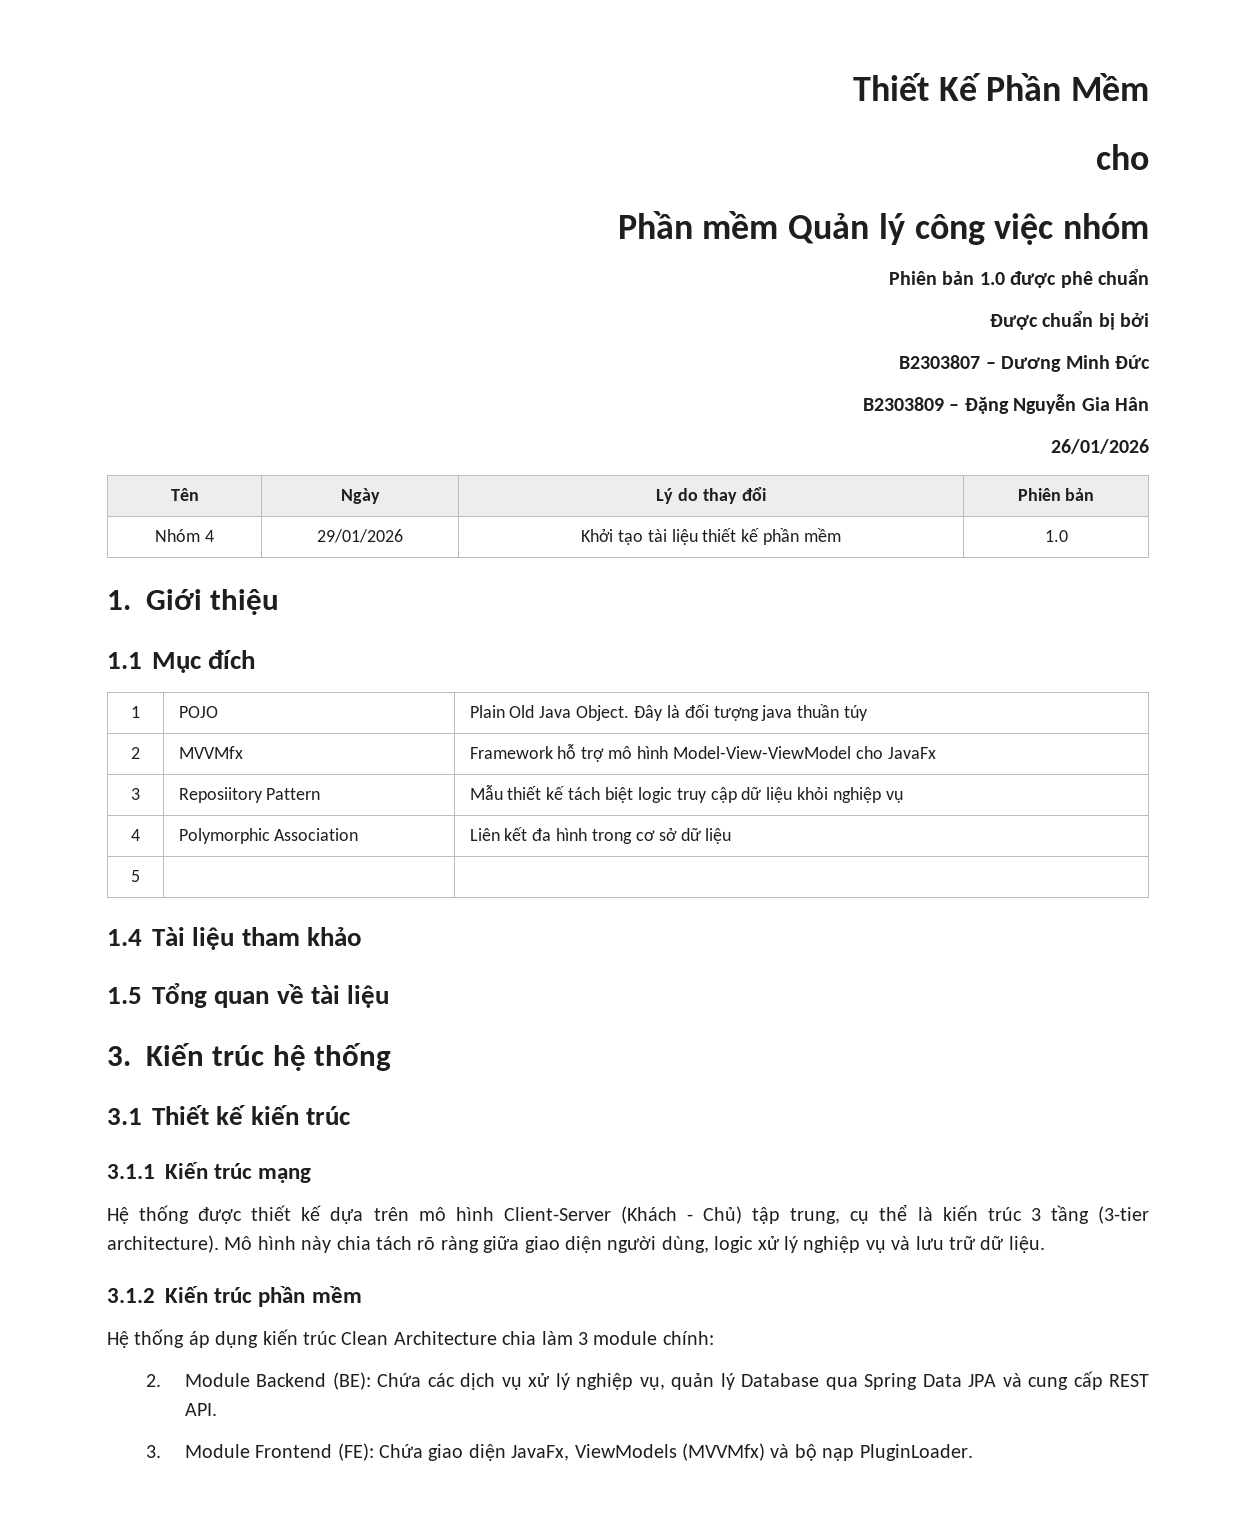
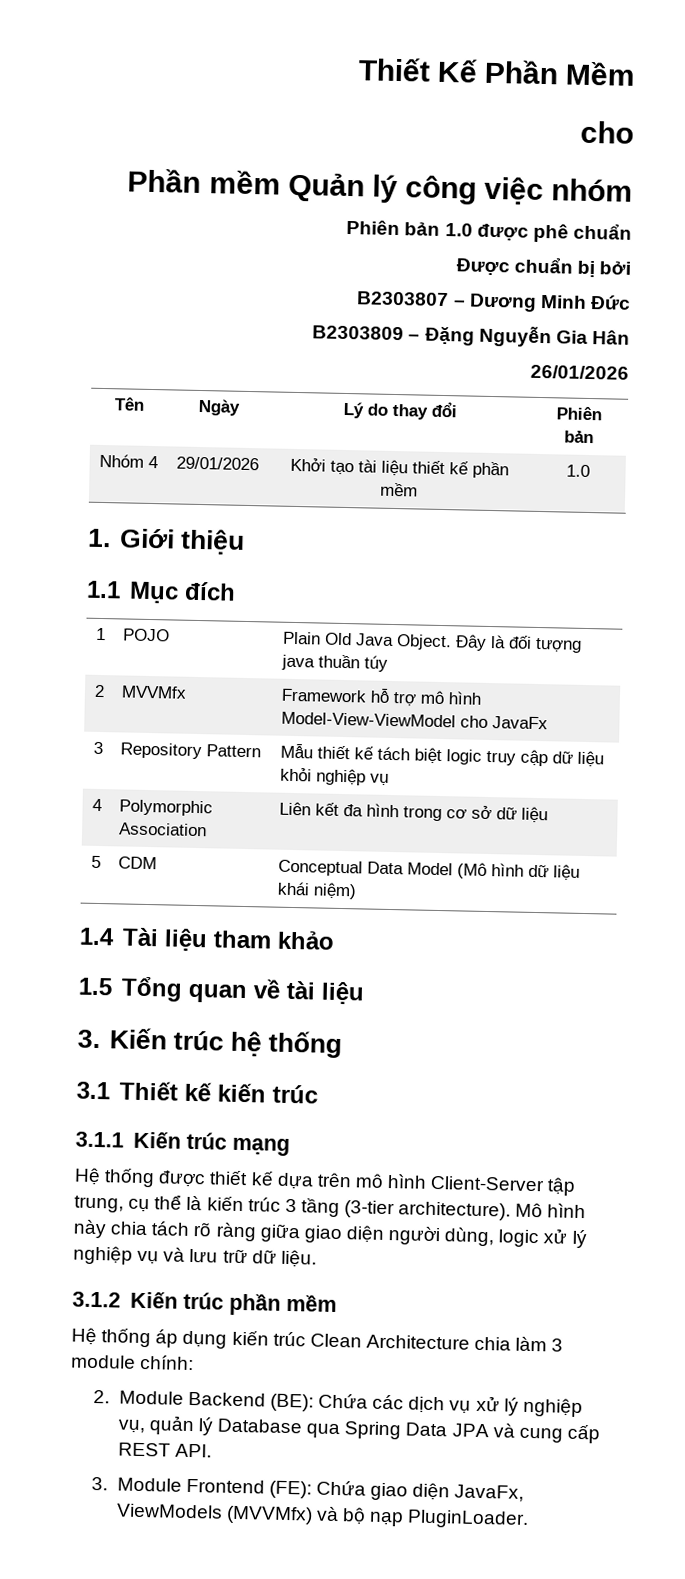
[178,787,263,803] Reposiitory -> [120,742,203,760] Repository
(140, 876) | -> [118,856,158,870] [278,859,581,881] [277,881,358,900] CDM | Conceptual Data Model (Mô hình dữ liệu khái niệm)
[620,1206,743,1224] (Khách - Chủ) -> (546, 1183) none

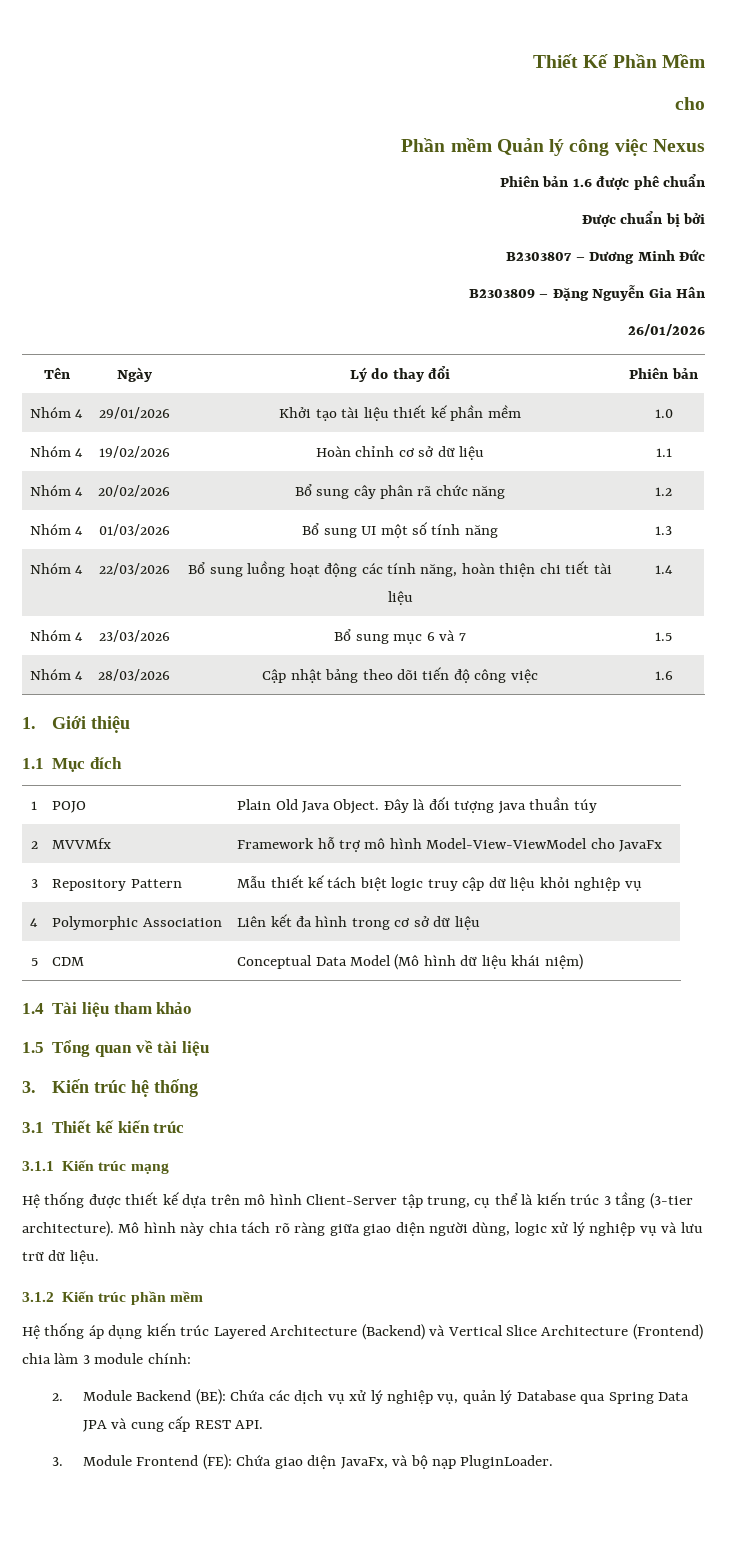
[551,178,634,202] [346,219,473,237] nhóm // Phiên bản 1.0 -> [652,139,705,152] [499,175,592,187] Nexus // Phiên bản 1.6
(590, 471) none -> [29,446,84,457] [98,446,170,458] [315,446,485,460] [655,448,672,457] [29,485,84,496] [98,485,170,497] [294,484,506,499] [655,487,672,496] [29,524,84,535] [98,524,170,536] [302,522,498,538] [655,526,672,535] [29,563,84,574] [98,563,170,575] [188,561,612,577] [387,591,413,605] [654,565,673,574] [29,630,84,641] [98,630,170,642] [334,629,466,644] [655,632,672,641] [29,669,84,680] [98,669,170,681] [262,667,538,683] [654,671,673,680] // Nhóm 4 | 19/02/2026 | Hoàn chỉnh cơ sở dữ liệu | 1.1 // Nhóm 4 | 20/02/2026 | Bổ sung cây phân rã chức năng | 1.2 // Nhóm 4 | 01/03/2026 | Bổ sung UI một số tính năng | 1.3 // Nhóm 4 | 22/03/2026 | Bổ sung luồng hoạt động các tính năng, hoàn thiện chi tiết tài liệu | 1.4 // Nhóm 4 | 23/03/2026 | Bổ sung mục 6 và 7 | 1.5 // Nhóm 4 | 28/03/2026 | Cập nhật bảng theo dõi tiến độ công việc | 1.6
[309,1333,470,1350] Clean Architecture -> [213,1324,703,1340] Layered Architecture (Backend) và Vertical Slice Architecture (Frontend)
[115,1503,313,1525] ViewModels (MVVMfx) -> (388, 1463) none

